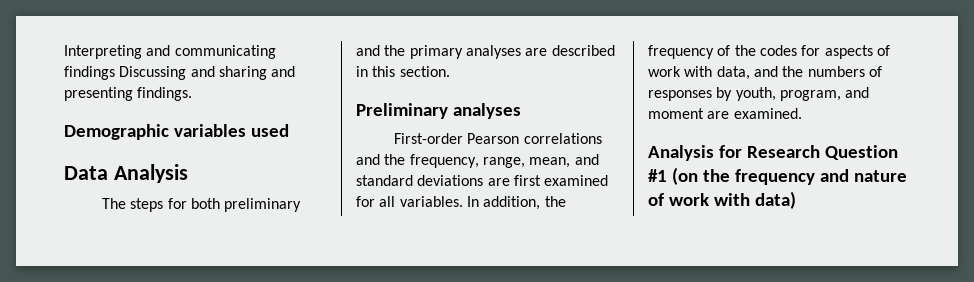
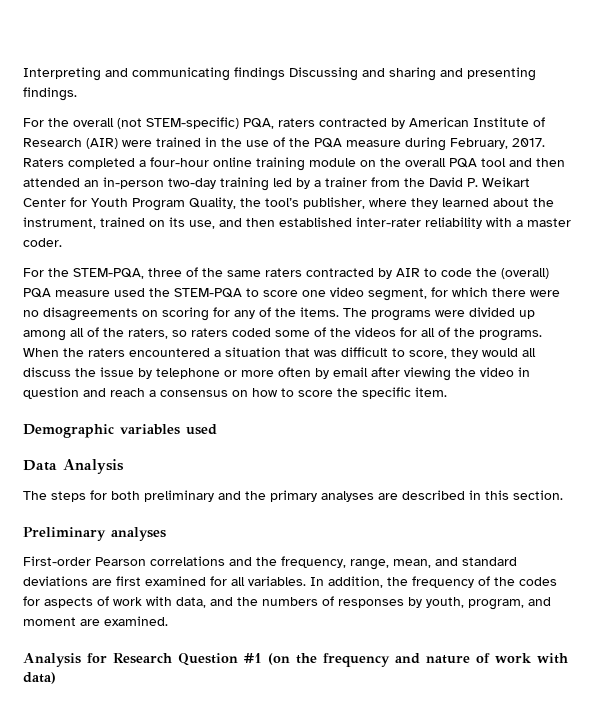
(193, 94) none -> [23,117,545,129] [23,137,545,151] [23,157,565,171] [23,177,530,191] [23,197,554,211] [23,217,571,229] [23,238,62,247] [23,267,549,279] [23,287,560,301] [23,307,535,321] [23,327,542,341] [23,347,536,359] [23,367,530,381] [23,387,447,399] // For the overall (not STEM-specific) PQA, raters contracted by American Institute of Research (AIR) were trained in the use of the PQA measure during February, 2017. Raters completed a four-hour online training module on the overall PQA tool and then attended an in-person two-day training led by a trainer from the David P. Weikart Center for Youth Program Quality, the tool’s publisher, where they learned about the instrument, trained on its use, and then established inter-rater reliability with a master coder. // For the STEM-PQA, three of the same raters contracted by AIR to code the (overall) PQA measure used the STEM-PQA to score one video segment, for which there were no disagreements on scoring for any of the items. The programs were divided up among all of the raters, so raters coded some of the videos for all of the programs. When the raters encountered a situation that was difficult to score, they would all discuss the issue by telephone or more often by email after viewing the video in question and reach a consensus on how to score the specific item.

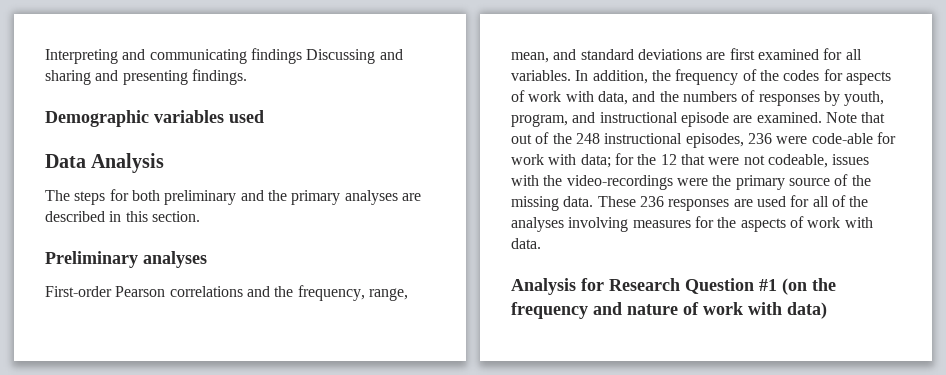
[23,117,545,129] [23,137,545,151] [23,157,565,171] [23,177,530,191] [23,197,554,211] [23,217,571,229] [23,238,62,247] [23,267,549,279] [23,287,560,301] [23,307,535,321] [23,327,542,341] [23,347,536,359] [23,367,530,381] [23,387,447,399] // For the overall (not STEM-specific) PQA, raters contracted by American Institute of Research (AIR) were trained in the use of the PQA measure during February, 2017. Raters completed a four-hour online training module on the overall PQA tool and then attended an in-person two-day training led by a trainer from the David P. Weikart Center for Youth Program Quality, the tool’s publisher, where they learned about the instrument, trained on its use, and then established inter-rater reliability with a master coder. // For the STEM-PQA, three of the same raters contracted by AIR to code the (overall) PQA measure used the STEM-PQA to score one video segment, for which there were no disagreements on scoring for any of the items. The programs were divided up among all of the raters, so raters coded some of the videos for all of the programs. When the raters encountered a situation that was difficult to score, they would all discuss the issue by telephone or more often by email after viewing the video in question and reach a consensus on how to score the specific item. -> (247, 77) none
[23,617,76,626] moment -> [599,112,729,127] instructional episode
(168, 621) none -> [825,112,886,123] [511,132,896,148] [511,153,870,168] [511,174,871,190] [511,195,869,211] [511,216,873,232] [511,238,541,249] Note that out of the 248 instructional episodes, 236 were code-able for work with data; for the 12 that were not codeable, issues with the video-recordings were the primary source of the missing data. These 236 responses are used for all of the analyses involving measures for the aspects of work with data.

